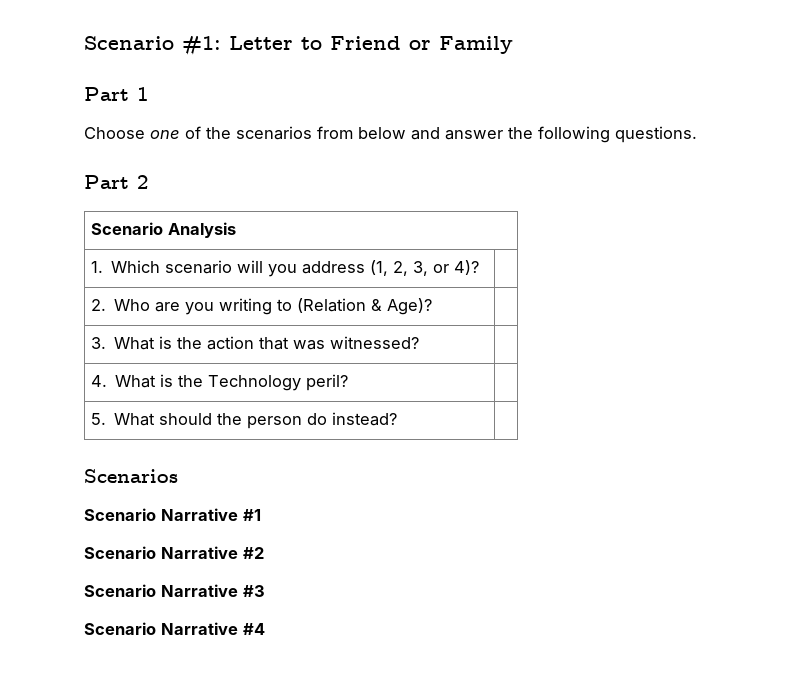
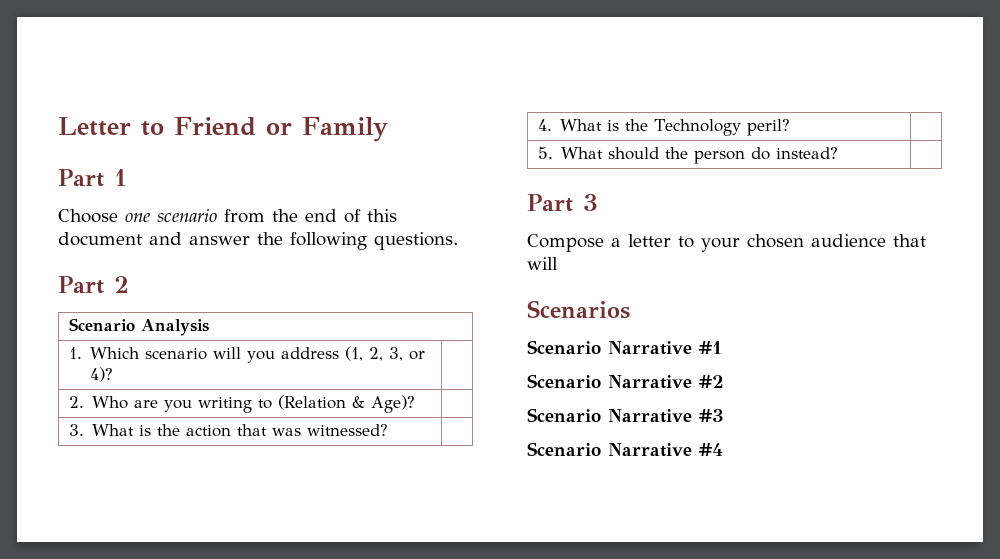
[84,36,221,55] Scenario #1: -> (58, 126) none
[185,126,406,140] of the scenarios from below -> [157,209,397,223] [58,232,142,246] scenario from the end of this document
(398, 419) none -> [527,194,598,212] [527,234,926,252] [527,257,558,270] // Part 3 // Compose a letter to your chosen audience that will

